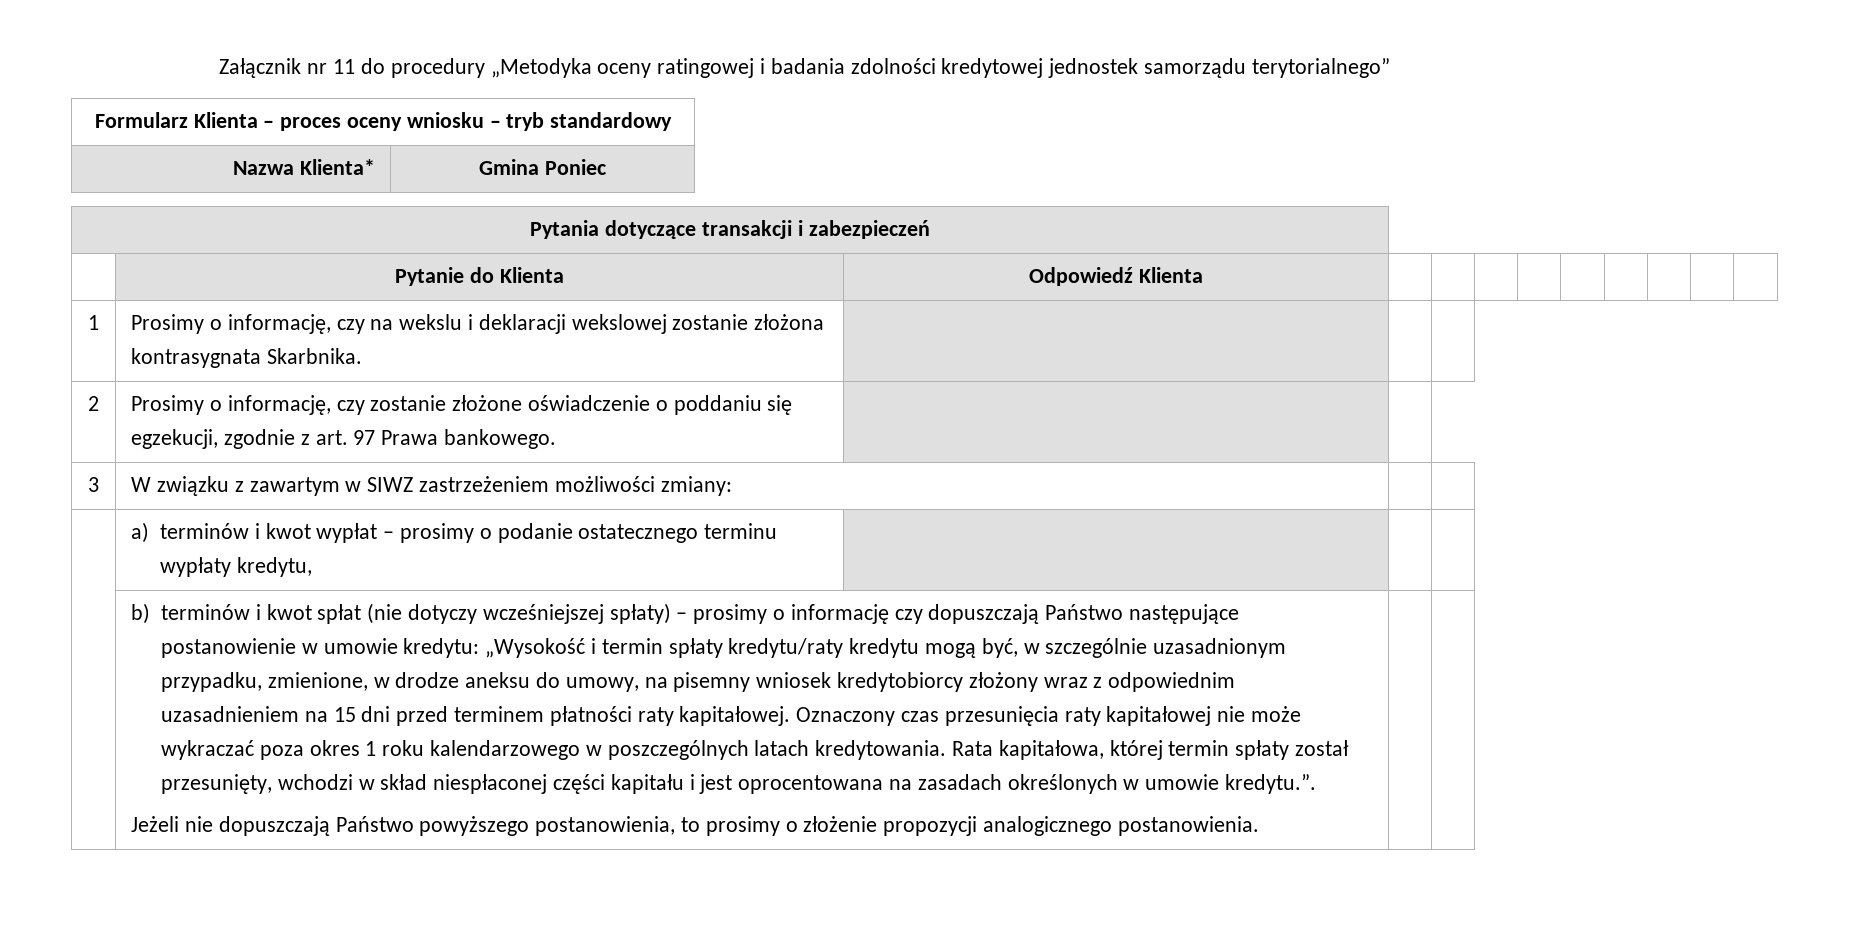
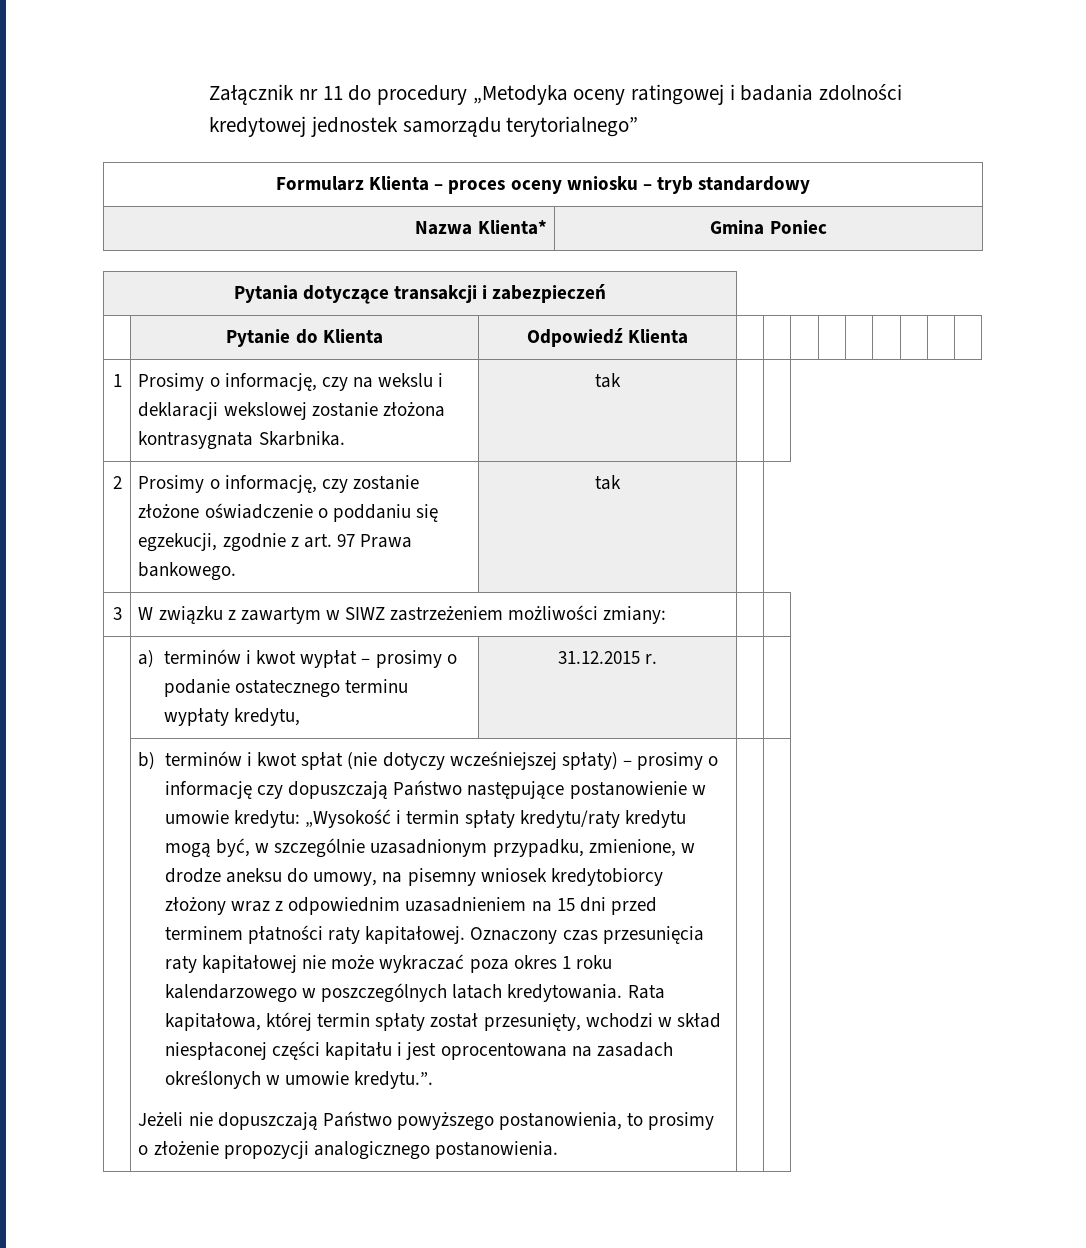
(363, 356) none -> [595,373,621,388] tak
(557, 439) none -> [595,475,621,490] tak
(312, 567) none -> [557,651,658,664] 31.12.2015 r.

